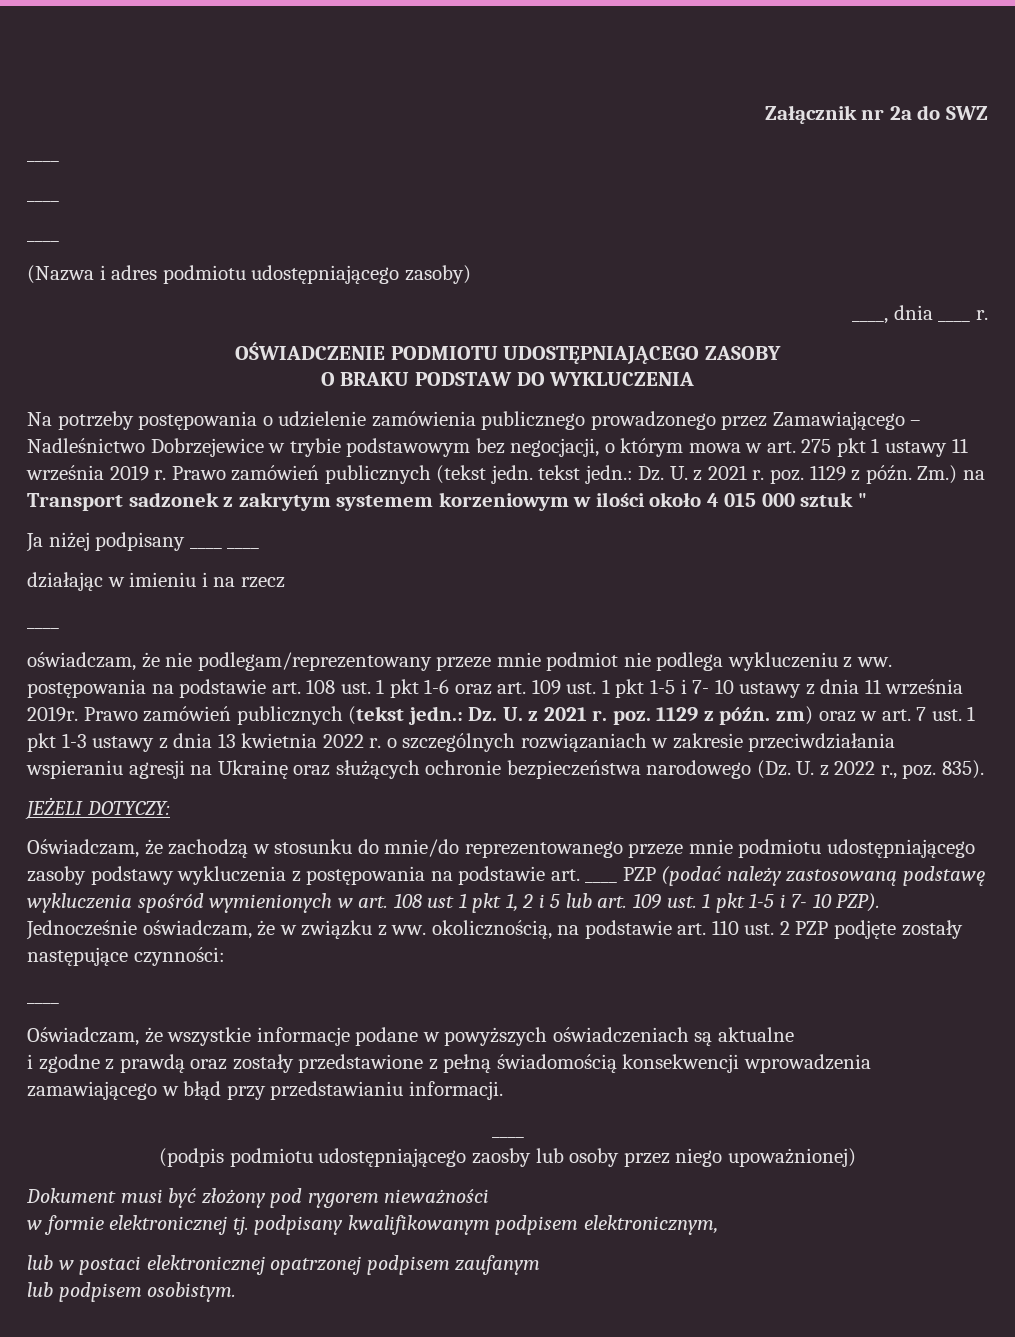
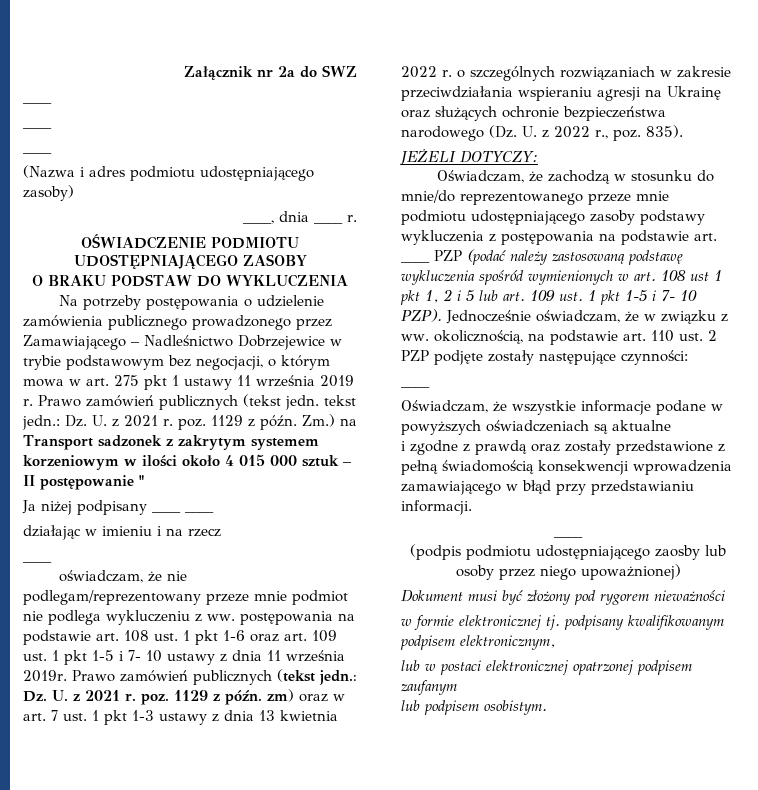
(854, 499) none -> [343,462,352,466] [23,475,134,490] – II postępowanie

